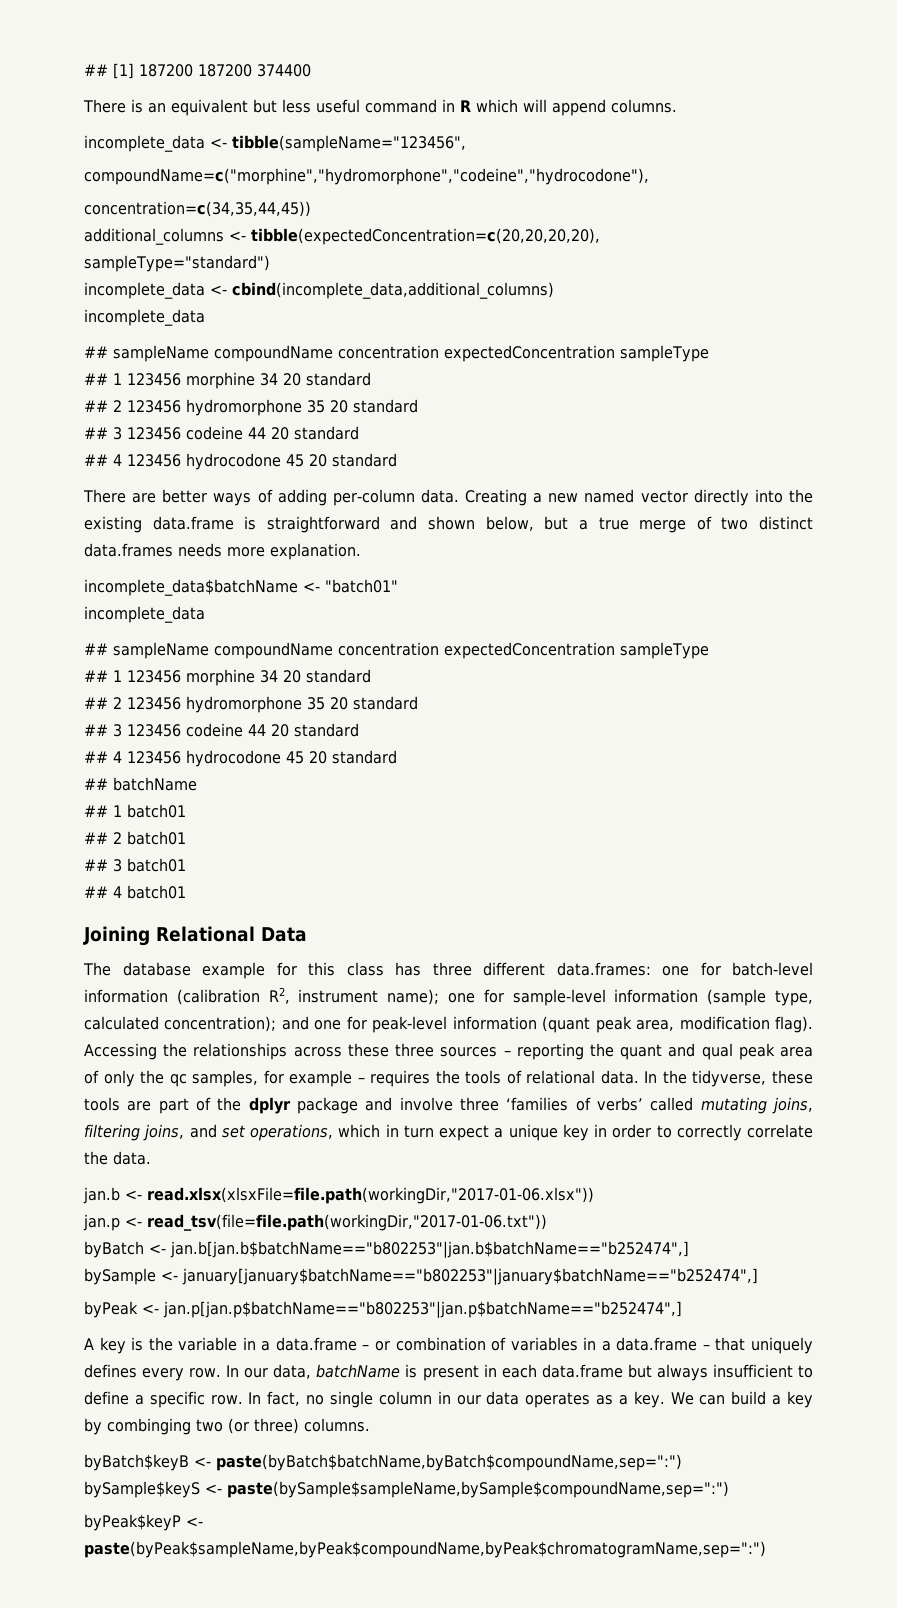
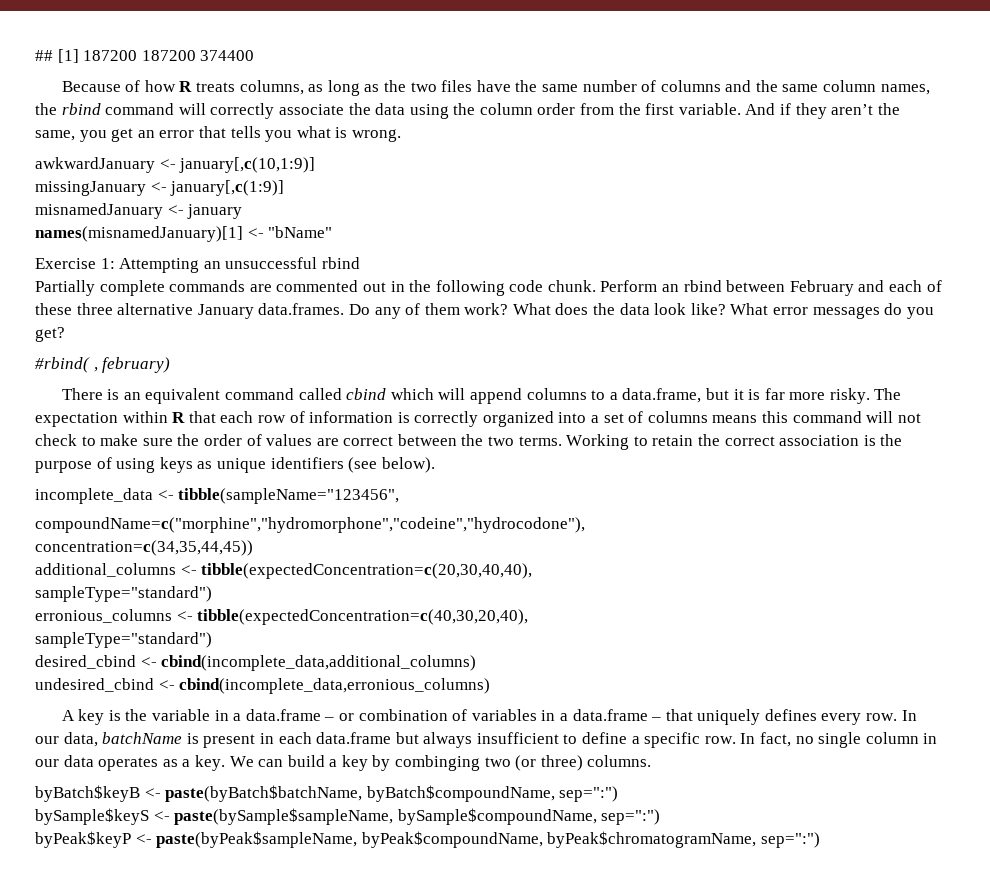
[83,99,677,116] There is an equivalent but less useful command in R which will append columns. -> [61,80,930,96] [35,103,900,119] [35,126,401,142] [35,157,316,173] [35,180,285,196] [35,203,243,219] [35,226,333,242] [35,257,360,273] [35,280,942,296] [35,303,934,319] [35,327,65,342] [35,357,171,373] [61,388,902,404] [35,411,921,427] [35,434,903,450] [35,457,435,473] Because of how R treats columns, as long as the two files have the same number of columns and the same column names, the rbind command will correctly associate the data using the column order from the first variable. And if they aren’t the same, you get an error that tells you what is wrong. // awkwardJanuary <- january[,c(10,1:9)] // missingJanuary <- january[,c(1:9)] // misnamedJanuary <- january // names(misnamedJanuary)[1] <- "bName" // Exercise 1: Attempting an unsuccessful rbind // Partially complete commands are commented out in the following code chunk. Perform an rbind between February and each of these three alternative January data.frames. Do any of them work? What does the data look like? What error messages do you get? // #rbind( , february) // There is an equivalent command called cbind which will append columns to a data.frame, but it is far more risky. The expectation within R that each row of information is correctly organized into a set of columns means this command will not check to make sure the order of values are correct between the two terms. Working to retain the correct association is the purpose of using keys as unique identifiers (see below).
[251,228,600,245] [84,255,270,272] [84,282,554,299] [84,309,205,326] [84,345,709,362] [84,372,371,389] [84,399,418,416] [84,426,359,440] [84,453,397,470] [83,489,813,506] [84,516,814,533] [84,543,361,560] [84,579,398,596] [84,606,205,623] [84,642,709,659] [84,669,371,686] [84,696,418,713] [84,723,359,737] [84,750,397,767] [84,777,197,791] [84,804,186,818] [84,831,186,845] [84,858,186,872] [84,885,186,899] [83,926,307,946] [83,962,813,979] [84,987,813,1006] [84,1016,813,1033] [84,1043,813,1060] [84,1070,813,1087] [84,1097,813,1114] [84,1124,813,1141] [84,1151,151,1165] [83,1187,594,1204] [83,1214,547,1231] [84,1241,689,1258] [84,1268,758,1285] [84,1301,682,1318] tibble(expectedConcentration=c(20,20,20,20), // sampleType="standard") // incomplete_data <- cbind(incomplete_data,additional_columns) // incomplete_data // ## sampleName compoundName concentration expectedConcentration sampleType // ## 1 123456 morphine 34 20 standard // ## 2 123456 hydromorphone 35 20 standard // ## 3 123456 codeine 44 20 standard // ## 4 123456 hydrocodone 45 20 standard // There are better ways of adding per-column data. Creating a new named vector directly into the existing data.frame is straightforward and shown below, but a true merge of two distinct data.frames needs more explanation. // incomplete_data$batchName <- "batch01" // incomplete_data // ## sampleName compoundName concentration expectedConcentration sampleType // ## 1 123456 morphine 34 20 standard // ## 2 123456 hydromorphone 35 20 standard // ## 3 123456 codeine 44 20 standard // ## 4 123456 hydrocodone 45 20 standard // ## batchName // ## 1 batch01 // ## 2 batch01 // ## 3 batch01 // ## 4 batch01 // Joining Relational Data // The database example for this class has three different data.frames: one for batch-level information (calibration R2, instrument name); one for sample-level information (sample type, calculated concentration); and one for peak-level information (quant peak area, modification flag). Accessing the relationships across these three sources – reporting the quant and qual peak area of only the qc samples, for example – requires the tools of relational data. In the tidyverse, these tools are part of the dplyr package and involve three ‘families of verbs’ called mutating joins, filtering joins, and set operations, which in turn expect a unique key in order to correctly correlate the data. // jan.b <- read.xlsx(xlsxFile=file.path(workingDir,"2017-01-06.xlsx")) // jan.p <- read_tsv(file=file.path(workingDir,"2017-01-06.txt")) // byBatch <- jan.b[jan.b$batchName=="b802253"|jan.b$batchName=="b252474",] // bySample <- january[january$batchName=="b802253"|january$batchName=="b252474",] // byPeak <- jan.p[jan.p$batchName=="b802253"|jan.p$batchName=="b252474",] -> [201,563,533,579] [35,586,212,602] [35,609,529,625] [35,632,212,648] [35,655,477,671] [35,678,491,694] tibble(expectedConcentration=c(20,30,40,40), // sampleType="standard") // erronious_columns <- tibble(expectedConcentration=c(40,30,20,40), // sampleType="standard") // desired_cbind <- cbind(incomplete_data,additional_columns) // undesired_cbind <- cbind(incomplete_data,erronious_columns)
[216,1454,682,1471] paste(byBatch$batchName,byBatch$compoundName,sep=":") -> [165,785,619,802] paste(byBatch$batchName, byBatch$compoundName, sep=":")
[227,1481,729,1498] paste(bySample$sampleName,bySample$compoundName,sep=":") -> [174,808,661,825] paste(bySample$sampleName, bySample$compoundName, sep=":")
[84,1541,766,1558] paste(byPeak$sampleName,byPeak$compoundName,byPeak$chromatogramName,sep=":") -> [156,831,820,848] paste(byPeak$sampleName, byPeak$compoundName, byPeak$chromatogramName, sep=":")

